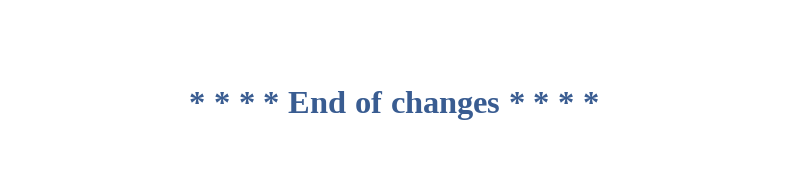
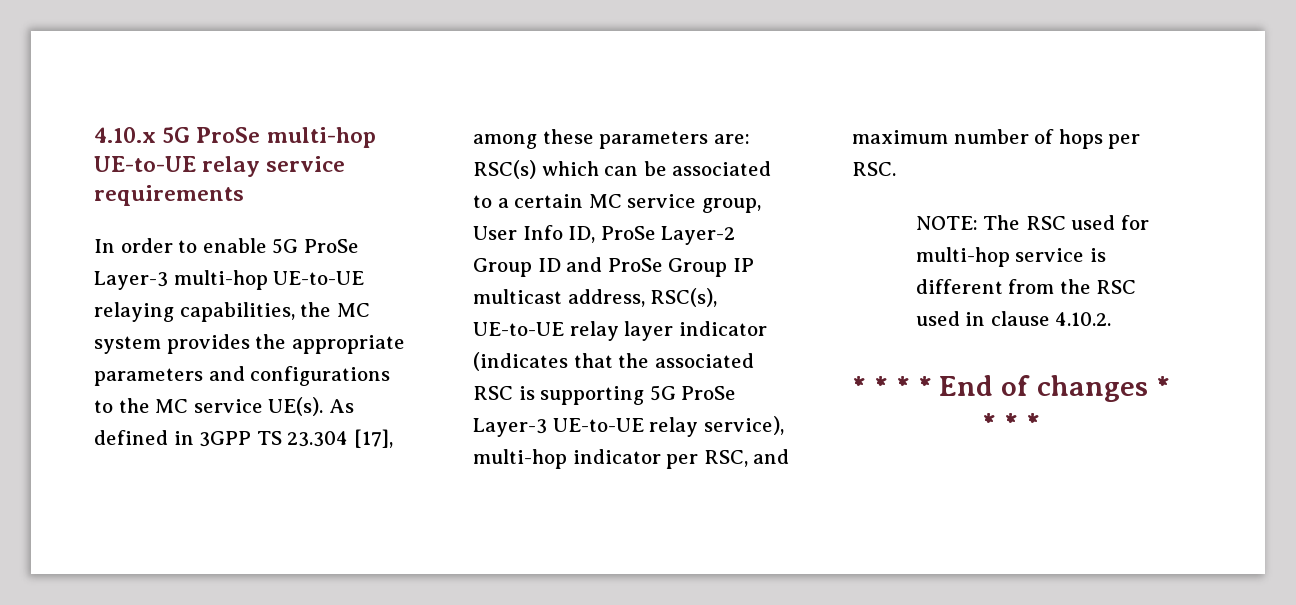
(189, 102) none -> [94,127,376,148] [94,156,346,177] [94,185,244,206] [94,238,359,254] [94,270,365,290] [94,302,370,322] [94,334,405,354] [94,366,391,386] [94,397,354,416] [94,429,393,448] [473,129,750,149] [473,160,772,179] [473,194,761,213] [473,225,736,245] [473,257,754,277] [473,288,718,307] [473,321,767,341] [473,352,754,371] [473,385,737,405] [473,416,784,437] [473,449,790,469] [852,129,1141,149] [852,162,896,176] [915,215,1149,230] [915,247,1106,267] [915,279,1137,294] [915,311,1112,326] 4.10.x 5G ProSe multi-hop UE-to-UE relay service requirements // In order to enable 5G ProSe Layer-3 multi-hop UE-to-UE relaying capabilities, the MC system provides the appropriate parameters and configurations to the MC service UE(s). As defined in 3GPP TS 23.304 [17], among these parameters are: RSC(s) which can be associated to a certain MC service group, User Info ID, ProSe Layer-2 Group ID and ProSe Group IP multicast address, RSC(s), UE-to-UE relay layer indicator (indicates that the associated RSC is supporting 5G ProSe Layer-3 UE-to-UE relay service), multi-hop indicator per RSC, and maximum number of hops per RSC. // NOTE: The RSC used for multi-hop service is different from the RSC used in clause 4.10.2. //

